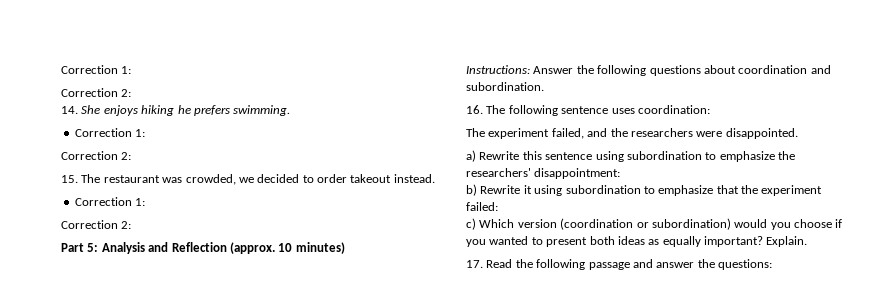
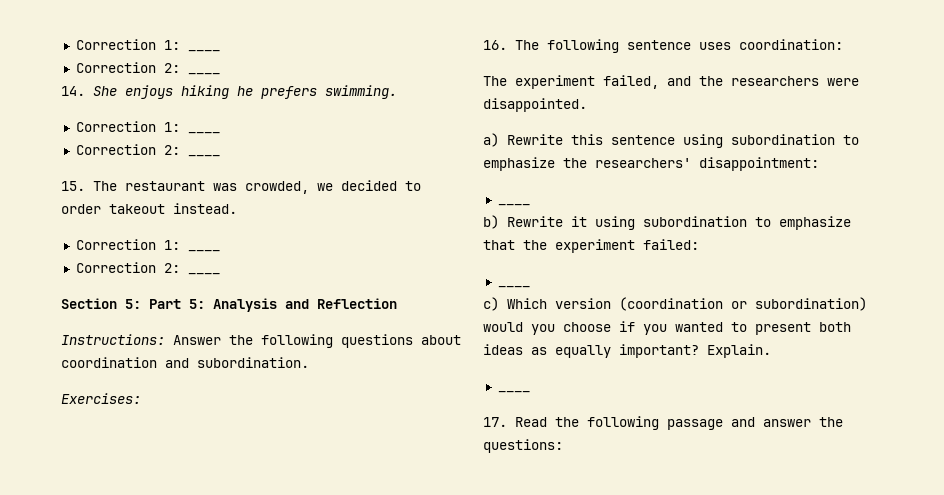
[61,65,132,74] [61,88,132,97] Correction 1: // Correction 2: -> [75,39,180,50] [187,50,220,52] [75,62,180,73] [187,73,220,75] Correction 1: ____ // Correction 2: ____
[61,151,132,160] // Correction 2: -> [187,132,220,134] [75,144,180,155] [187,155,220,157] ____ // Correction 2: ____
[61,220,132,229] // Correction 2: // -> [187,250,220,252] [75,262,180,273] [187,273,220,275] [61,298,141,309] ____ // Correction 2: ____ // Section 5:
[229,242,345,254] (approx. 10 minutes) -> (397, 303) none
(544, 86) none -> [61,393,141,404] // Exercises:
(621, 173) none -> [497,204,530,206] // ____
(498, 206) none -> [497,286,530,288] // ____
(808, 241) none -> [497,391,530,393] // ____

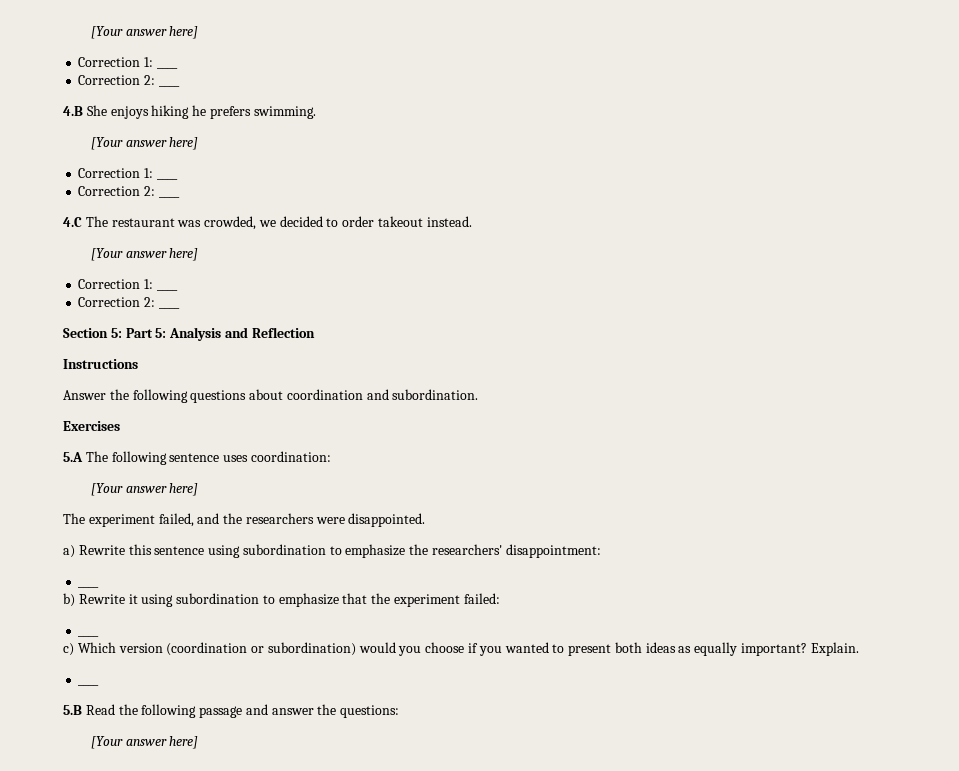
[75,39,180,50] [187,50,220,52] [75,62,180,73] [187,73,220,75] [61,85,397,99] [75,121,180,132] [187,132,220,134] [75,144,180,155] [187,155,220,157] [61,181,85,191] Correction 1: ____ // Correction 2: ____ // 14. She enjoys hiking he prefers swimming. // Correction 1: ____ // Correction 2: ____ // 15. -> [90,26,199,39] [78,57,154,67] [156,67,178,69] [78,75,156,85] [158,85,180,87] [63,105,316,119] [90,137,199,150] [78,168,154,178] [156,178,178,180] [78,186,156,196] [158,196,180,198] [63,217,82,227] [Your answer here] // Correction 1: ____ // Correction 2: ____ // 4.B She enjoys hiking he prefers swimming. // [Your answer here] // Correction 1: ____ // Correction 2: ____ // 4.C
(237, 208) none -> [90,248,199,261] // [Your answer here]
[61,334,165,345] Instructions: -> [63,359,138,369] Instructions //
[61,393,141,404] [483,40,507,50] Exercises: // 16. -> [63,421,120,431] [63,452,83,462] Exercises // 5.A
(843, 44) none -> [90,483,199,496] // [Your answer here]
[483,417,507,427] 17. -> [63,705,82,715] 5.B
(563, 446) none -> [90,736,199,749] // [Your answer here]

